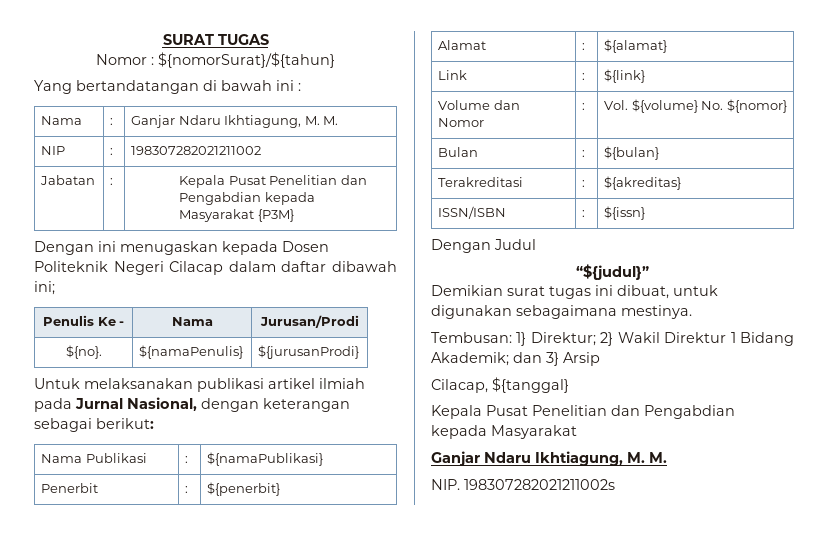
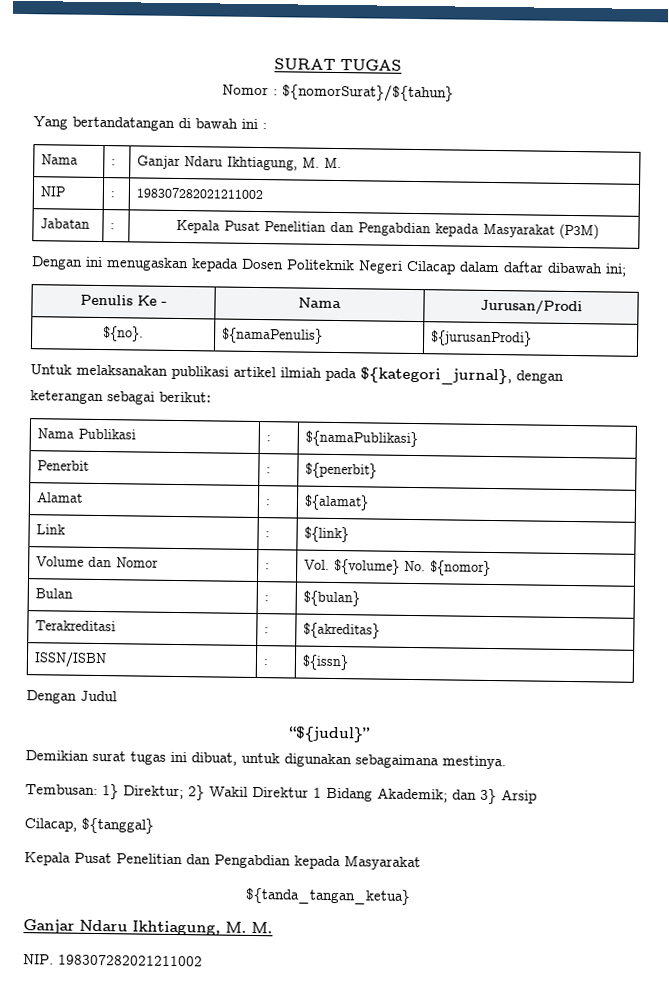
[257,209,294,222] {P3M} -> [558,223,599,240] (P3M)
[75,397,197,411] Jurnal Nasional, -> [360,367,512,386] ${kategori_jurnal},
(577, 432) none -> [244,887,411,905] // ${tanda_tangan_ketua}
[464,479,615,490] 198307282021211002s -> [58,954,203,967] 198307282021211002

